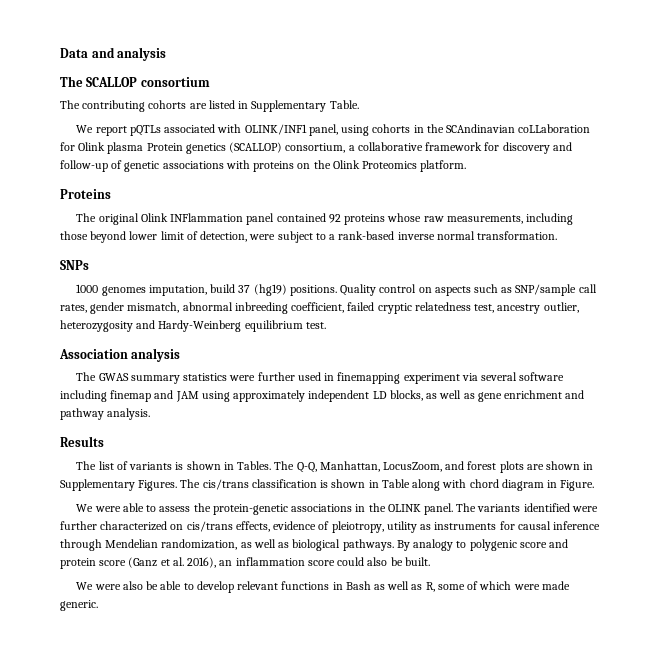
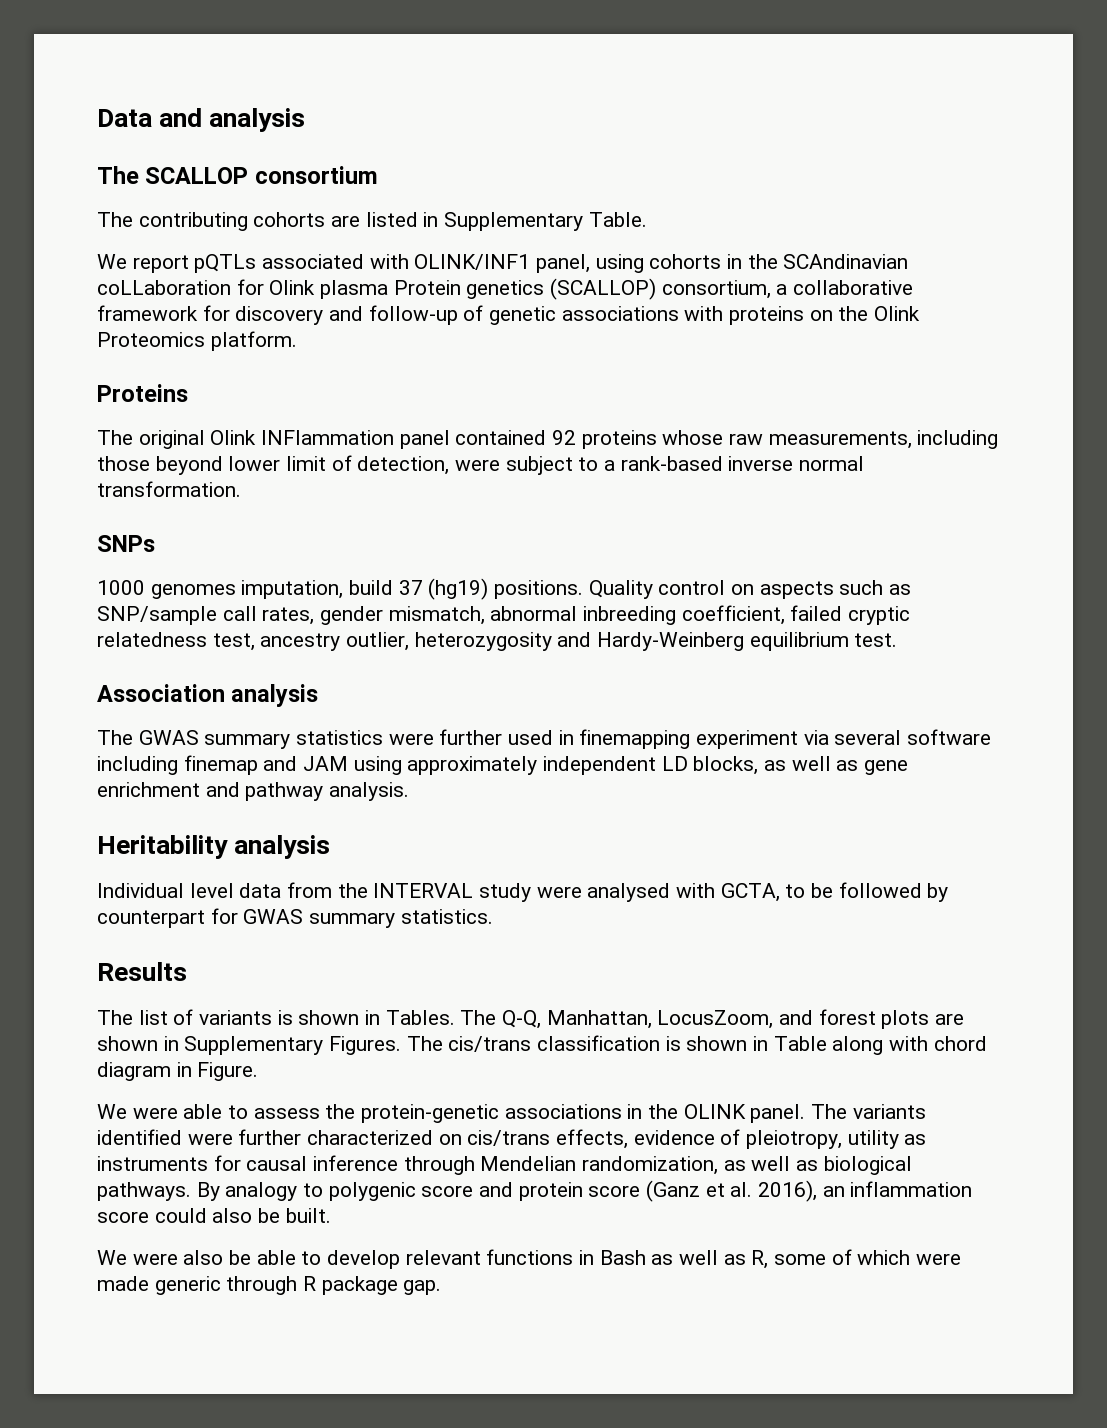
(151, 414) none -> [97,835,331,859] [97,882,949,902] [97,908,493,928] // Heritability analysis // Individual level data from the INTERVAL study were analysed with GCTA, to be followed by counterpart for GWAS summary statistics.
[60,600,98,611] generic. -> [154,1276,442,1295] generic through R package gap.

